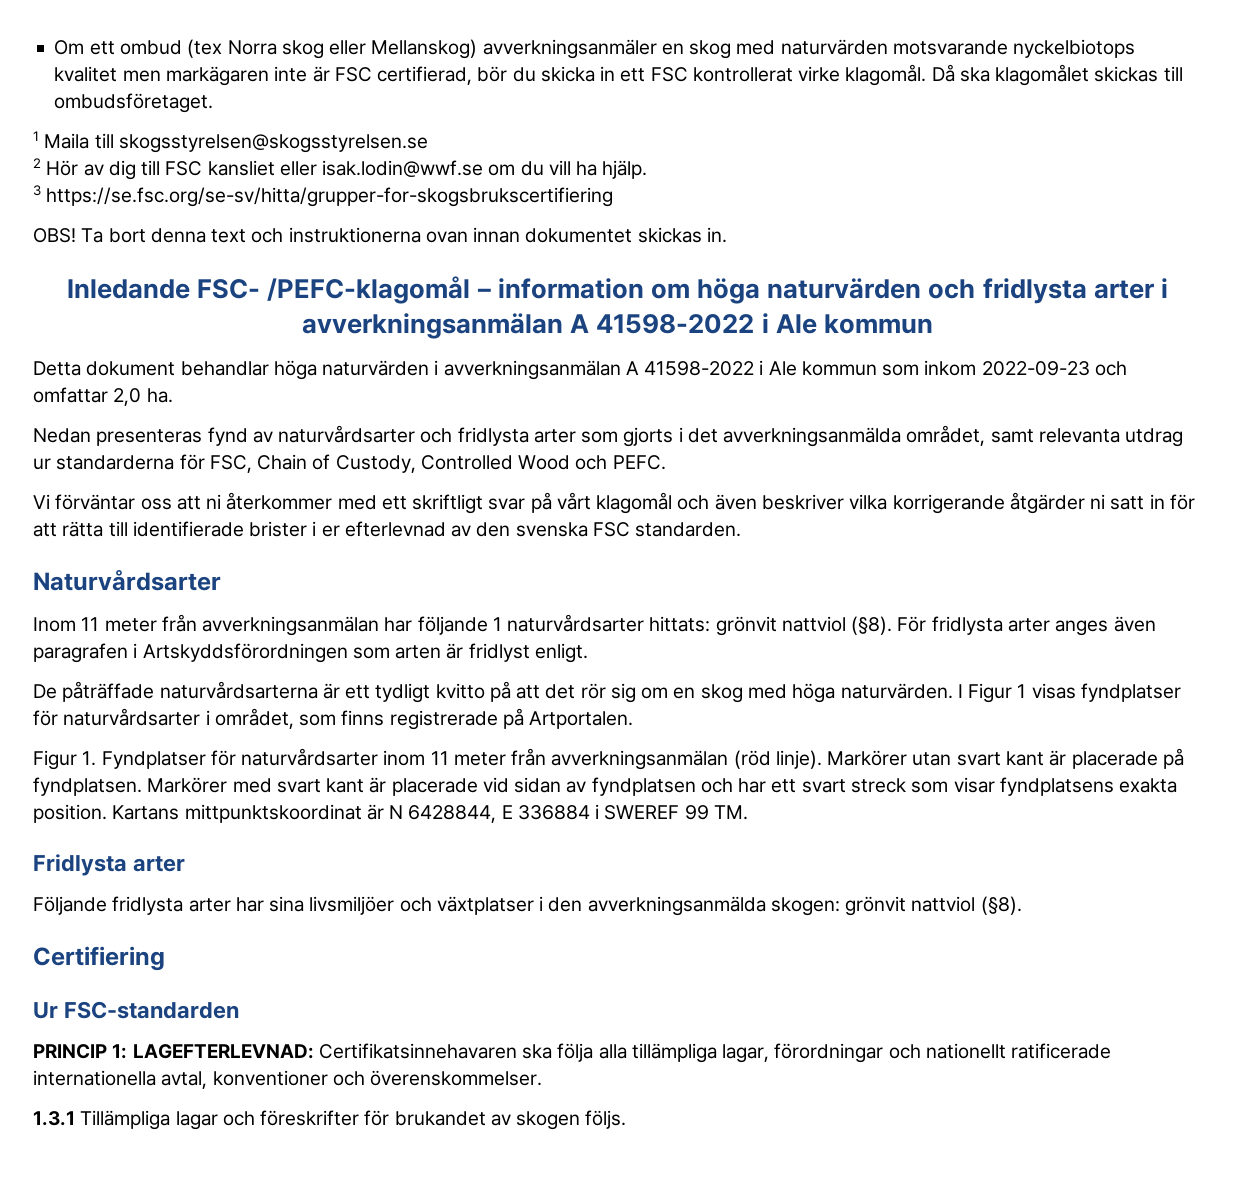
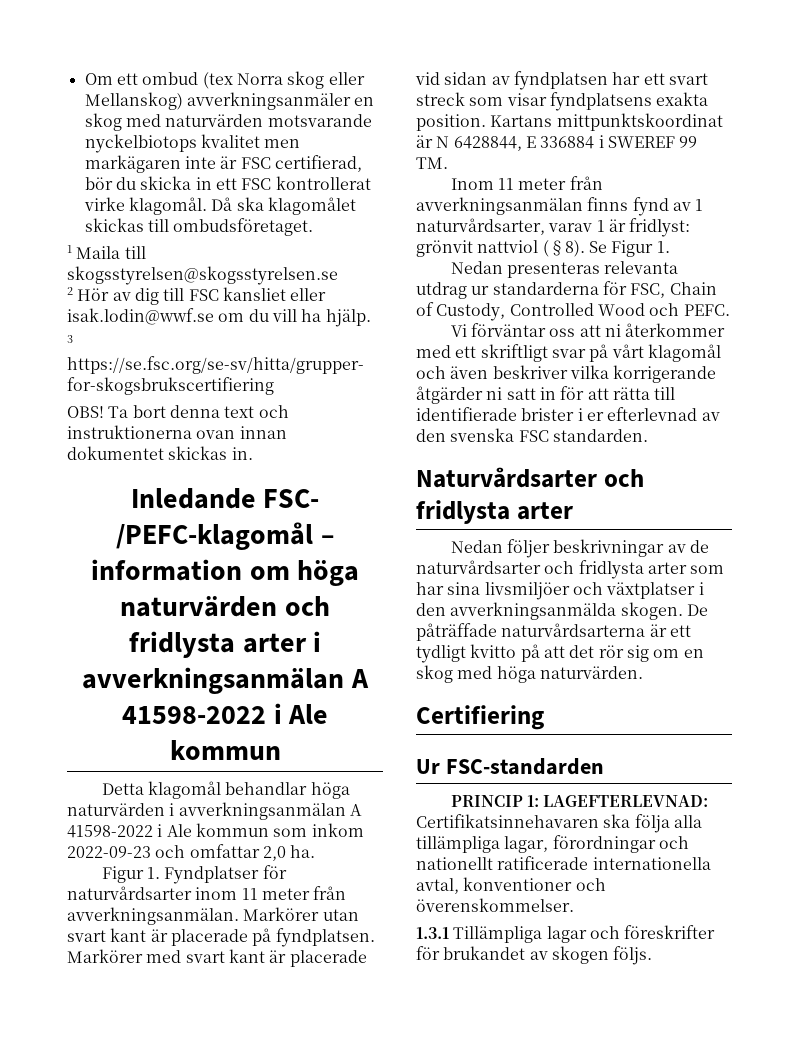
[86,361,176,376] dokument -> [148,781,222,799] klagomål
[33,425,1034,447] Nedan presenteras fynd av naturvårdsarter och fridlysta arter som gjorts i det avverkningsanmälda området, samt -> [101,865,287,884] [67,886,347,900] [67,907,359,925] [67,928,375,947] [67,949,367,967] [415,71,708,90] [416,92,709,111] [416,113,723,131] [416,135,698,151] [416,157,448,169] [450,176,603,190] [416,197,704,216] [416,218,691,237] [416,240,670,257] [450,261,601,278] Figur 1. Fyndplatser för naturvårdsarter inom 11 meter från avverkningsanmälan. Markörer utan svart kant är placerade på fyndplatsen. Markörer med svart kant är placerade vid sidan av fyndplatsen har ett svart streck som visar fyndplatsens exakta position. Kartans mittpunktskoordinat är N 6428844, E 336884 i SWEREF 99 TM. // Inom 11 meter från avverkningsanmälan finns fynd av 1 naturvårdsarter, varav 1 är fridlyst: grönvit nattviol (§8). Se Figur 1. // Nedan presenteras
[33,614,1156,636] [33,643,588,663] // Inom 11 meter från avverkningsanmälan har följande 1 naturvårdsarter hittats: grönvit nattviol (§8). För fridlysta arter anges även paragrafen i Artskyddsförordningen som arten är fridlyst enligt. // -> [603,469,644,487] [416,500,573,524] [450,539,710,558] [416,560,725,579] [416,582,704,600] [416,602,683,620] och fridlysta arter // Nedan följer beskrivningar av de naturvårdsarter och fridlysta arter som har sina livsmiljöer och växtplatser i den avverkningsanmälda skogen.
[957,683,1181,703] [33,708,634,730] [33,748,1184,770] [33,777,1178,796] [33,804,748,823] [33,854,186,876] [33,896,1022,916] I Figur 1 visas fyndplatser för naturvårdsarter i området, som finns registrerade på Artportalen. // Figur 1. Fyndplatser för naturvårdsarter inom 11 meter från avverkningsanmälan (röd linje). Markörer utan svart kant är placerade på fyndplatsen. Markörer med svart kant är placerade vid sidan av fyndplatsen och har ett svart streck som visar fyndplatsens exakta position. Kartans mittpunktskoordinat är N 6428844, E 336884 i SWEREF 99 TM. // Fridlysta arter // Följande fridlysta arter har sina livsmiljöer och växtplatser i den avverkningsanmälda skogen: grönvit nattviol (§8). -> (643, 672) none

